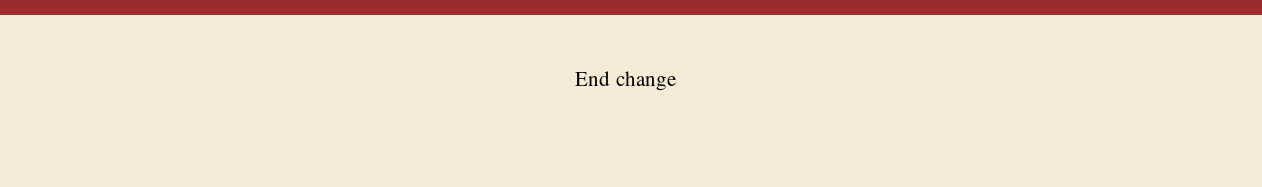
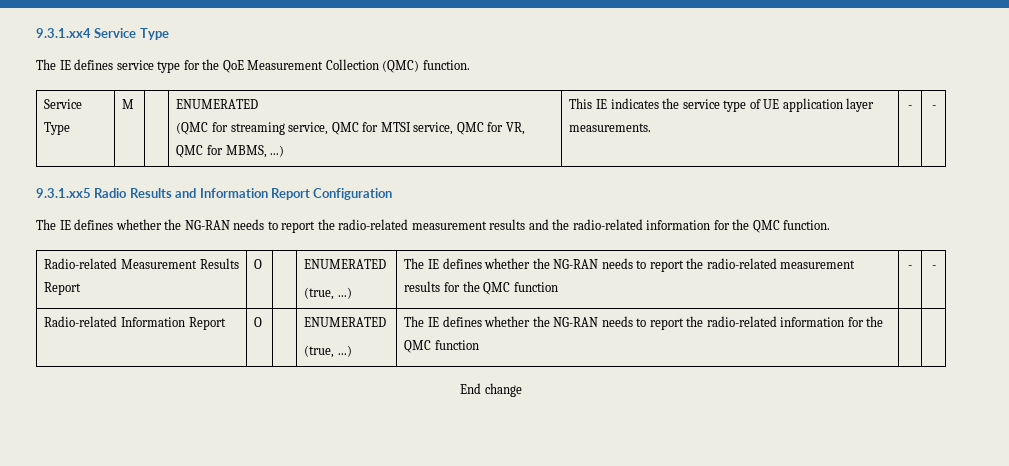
(575, 78) none -> [36,28,169,40] [36,59,470,73] [44,99,83,109] [44,122,71,135] [122,99,135,109] [176,99,259,109] [176,122,525,135] [176,145,285,158] [569,98,875,112] [569,123,652,132] [908,105,912,109] [931,105,936,109] [36,188,393,200] [36,219,831,233] [44,258,239,269] [44,282,82,295] [254,259,263,269] [304,259,387,269] [304,287,352,300] [404,258,856,272] [404,281,558,295] [908,265,912,269] [931,265,936,269] [44,316,226,330] [254,317,263,327] [304,317,387,327] [304,345,352,358] [404,316,884,330] [404,340,479,353] 9.3.1.xx4 Service Type // The IE defines service type for the QoE Measurement Collection (QMC) function. // Service Type | M | | ENUMERATED // (QMC for streaming service, QMC for MTSI service, QMC for VR, QMC for MBMS, ...) | This IE indicates the service type of UE application layer measurements. | - | - // 9.3.1.xx5 Radio Results and Information Report Configuration // The IE defines whether the NG-RAN needs to report the radio-related measurement results and the radio-related information for the QMC function. // Radio-related Measurement Results Report | O | | ENUMERATED // (true, ...) | The IE defines whether the NG-RAN needs to report the radio-related measurement results for the QMC function | - | - // Radio-related Information Report | O | | ENUMERATED // (true, ...) | The IE defines whether the NG-RAN needs to report the radio-related information for the QMC function | | //

